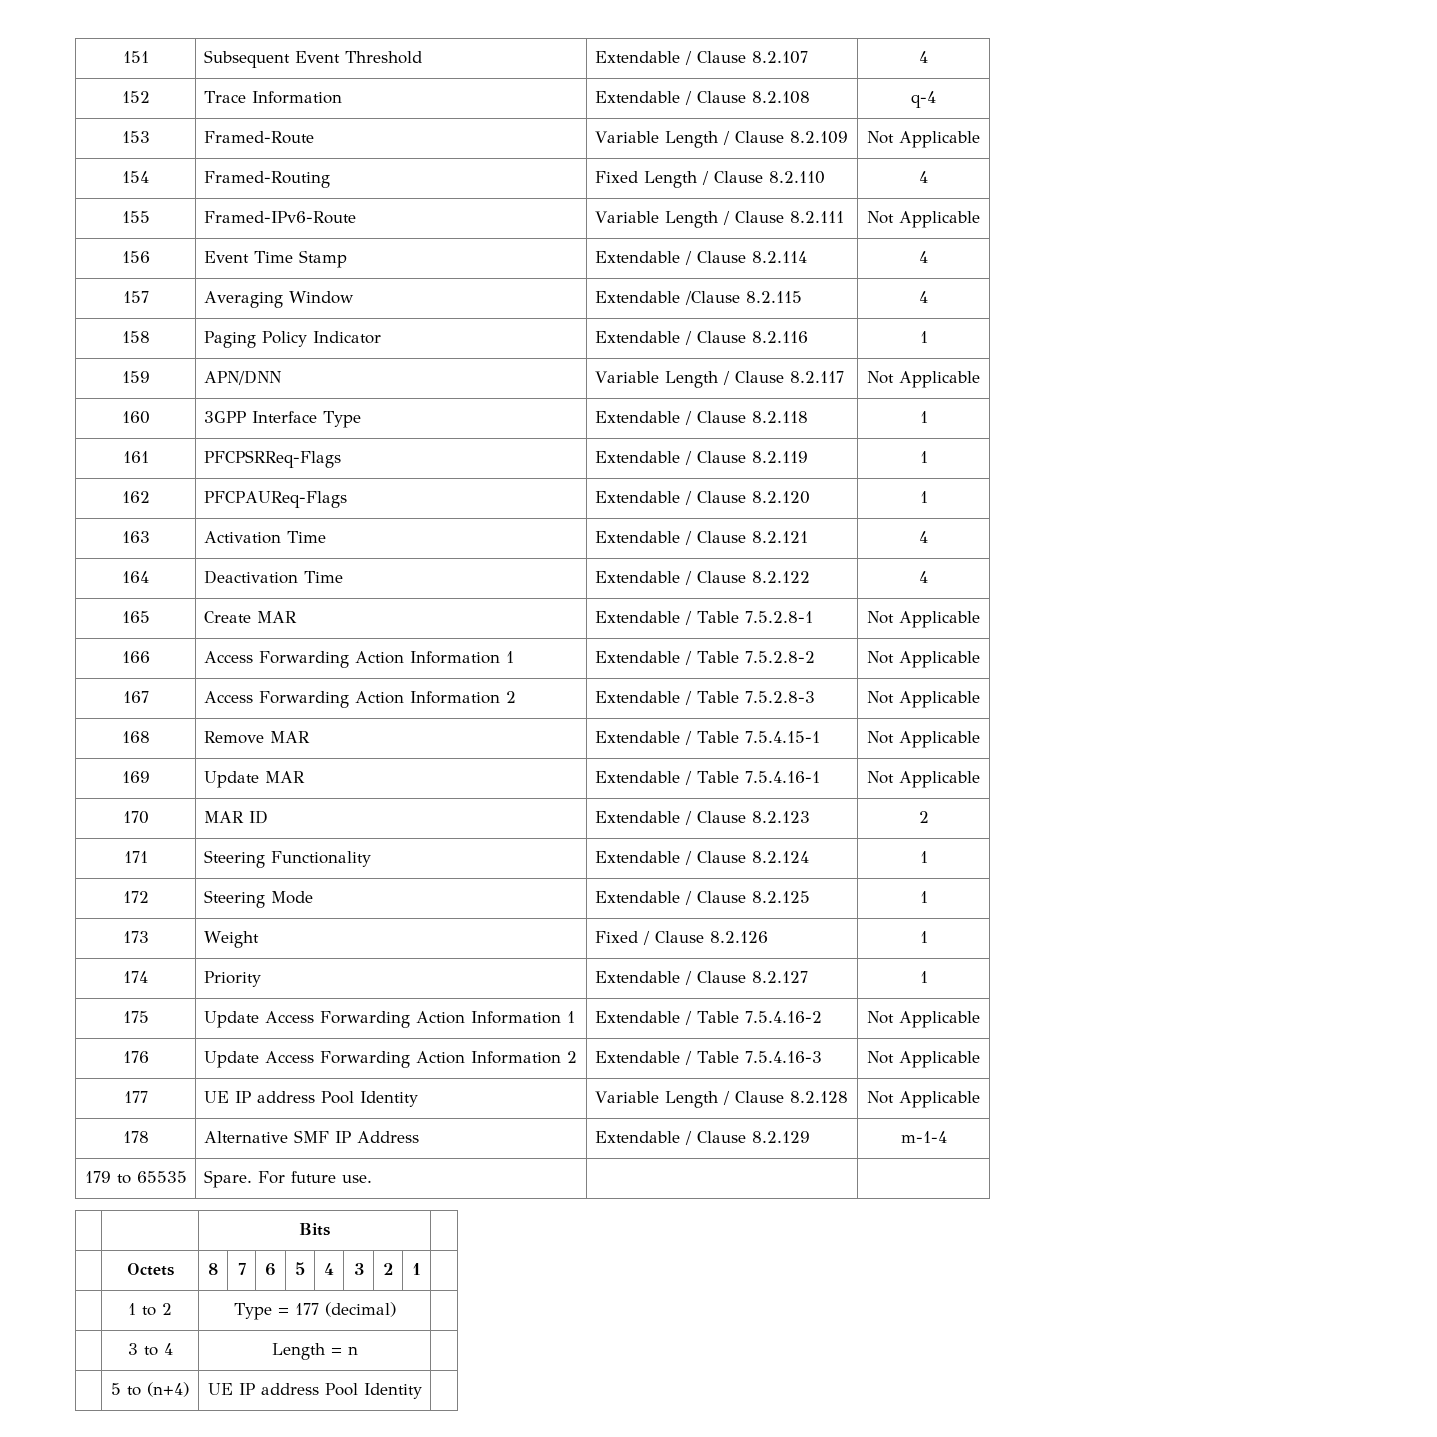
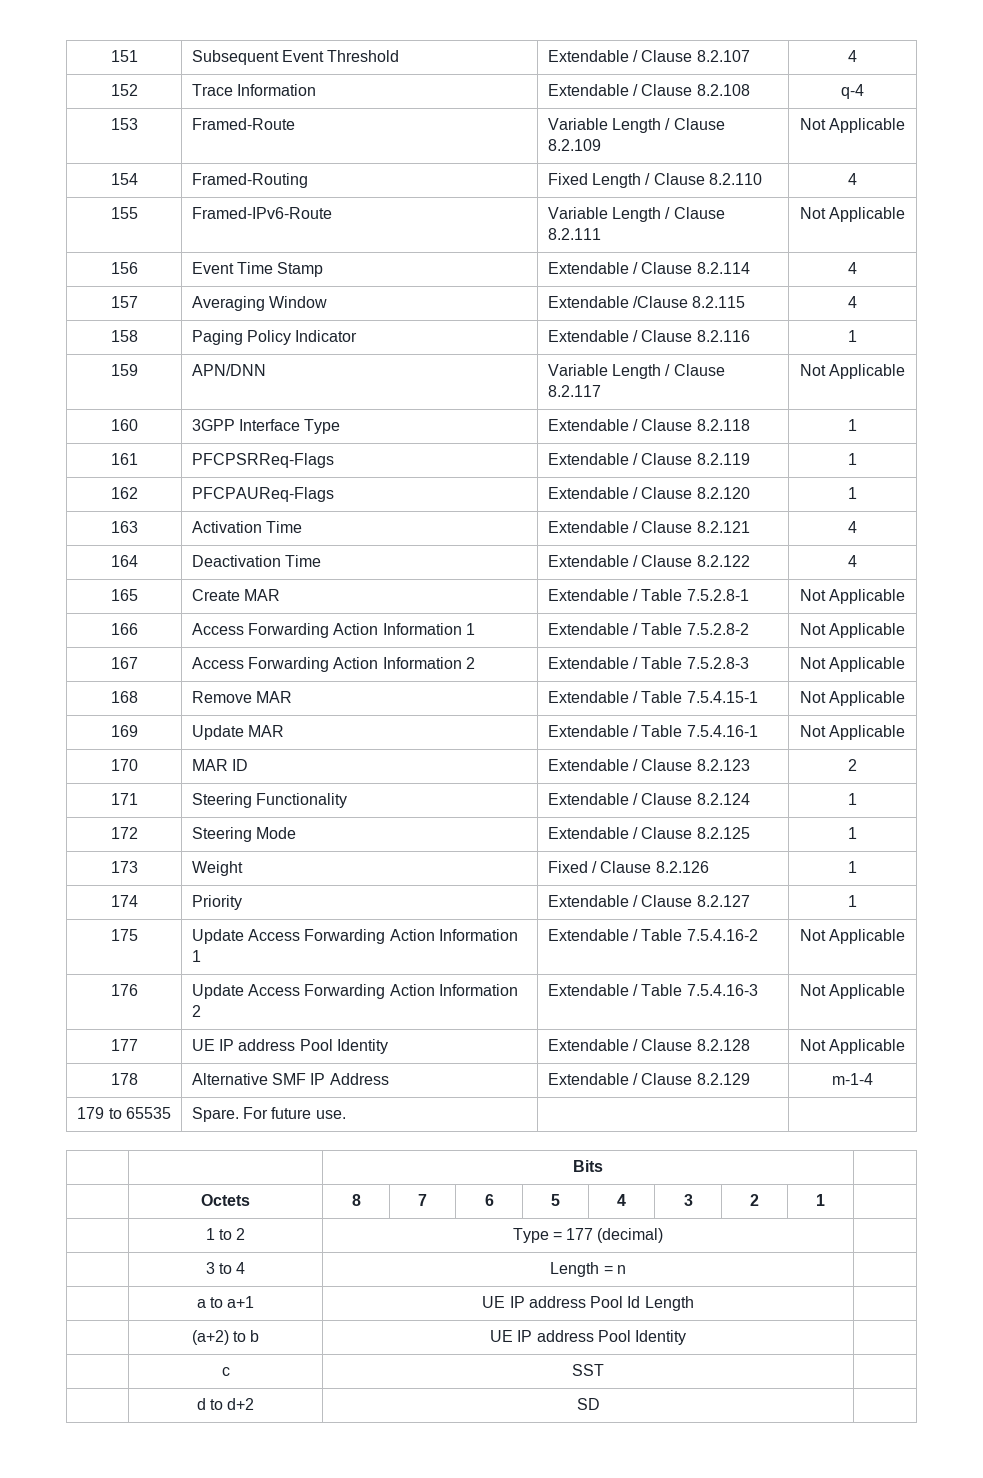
[594,1091,718,1108] Variable Length -> [547,1039,629,1051] Extendable
[111,1382,189,1397] [207,1383,422,1399] 5 to (n+4) | UE IP address Pool Identity | -> [196,1296,255,1308] [482,1296,694,1311] [191,1330,260,1345] [489,1330,687,1345] [221,1367,230,1376] [572,1364,604,1376] [196,1398,255,1410] [576,1398,600,1410] a to a+1 | UE IP address Pool Id Length | // | (a+2) to b | UE IP address Pool Identity | // | c | SST | // | d to d+2 | SD |

